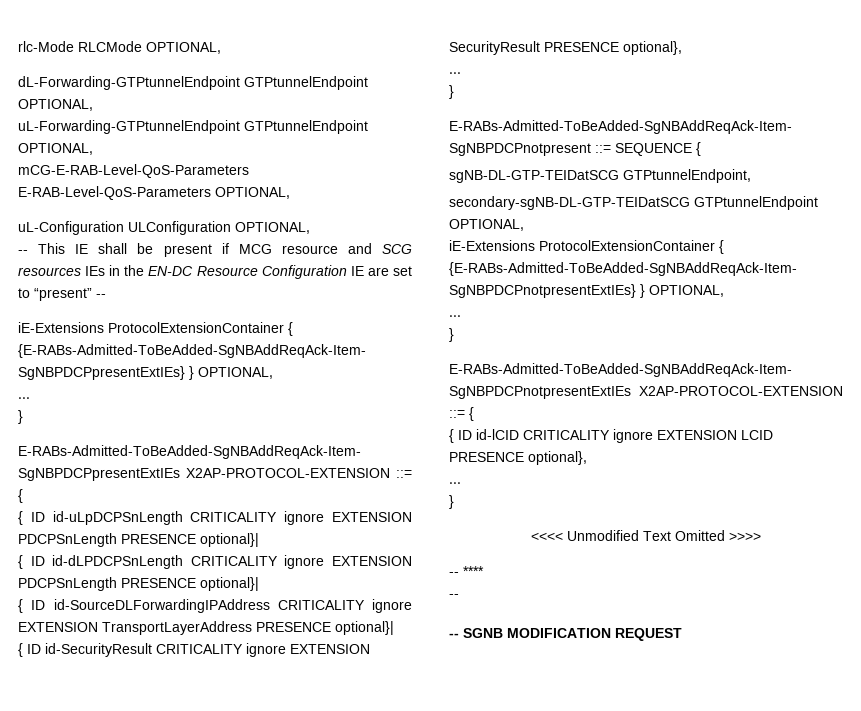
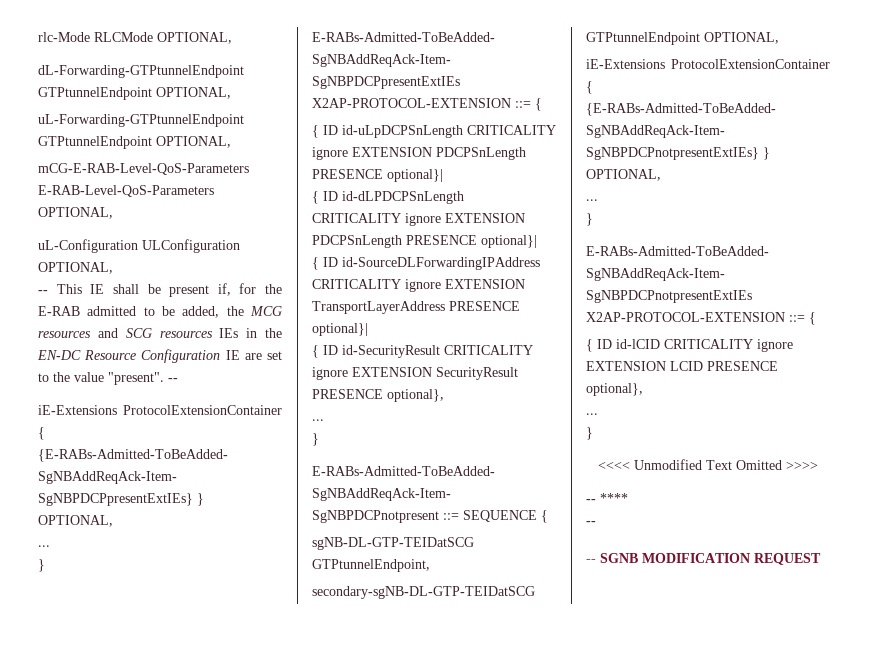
[221,243,338,254] if MCG resource -> [217,283,282,296] [38,306,282,318] [38,331,91,338] if, for the E-RAB admitted to be added, the MCG resources
[34,288,92,301] “present” -> [53,372,164,385] the value "present".

